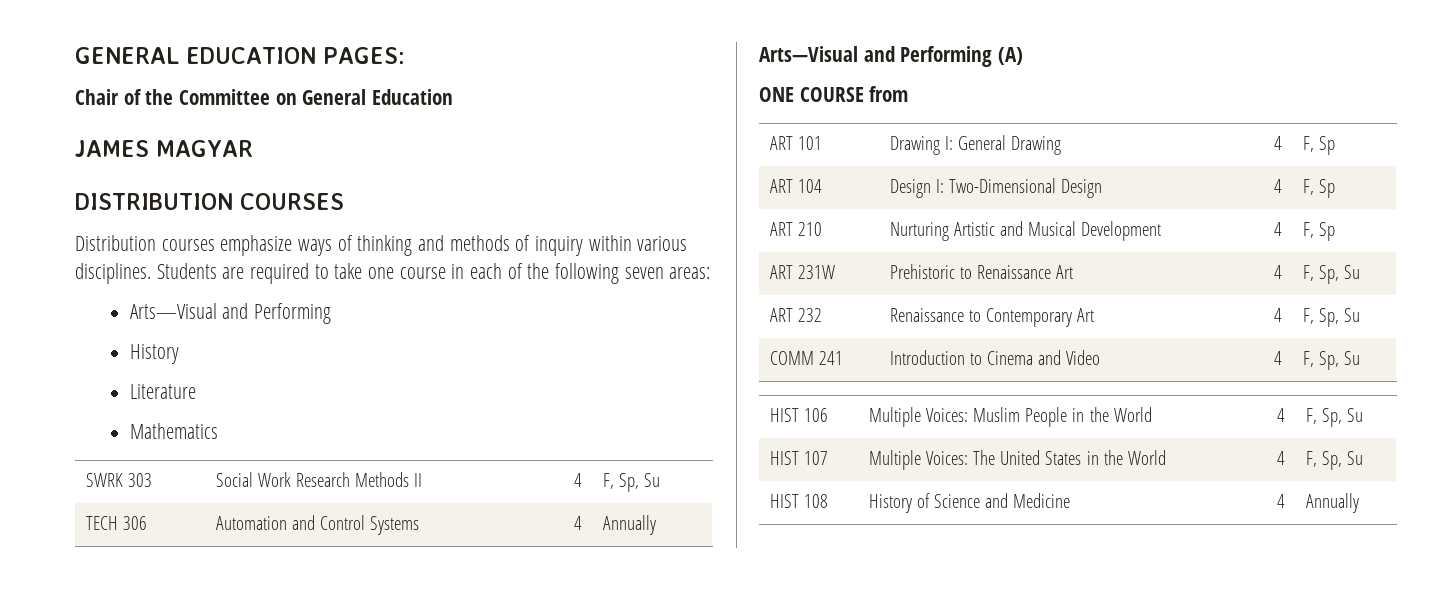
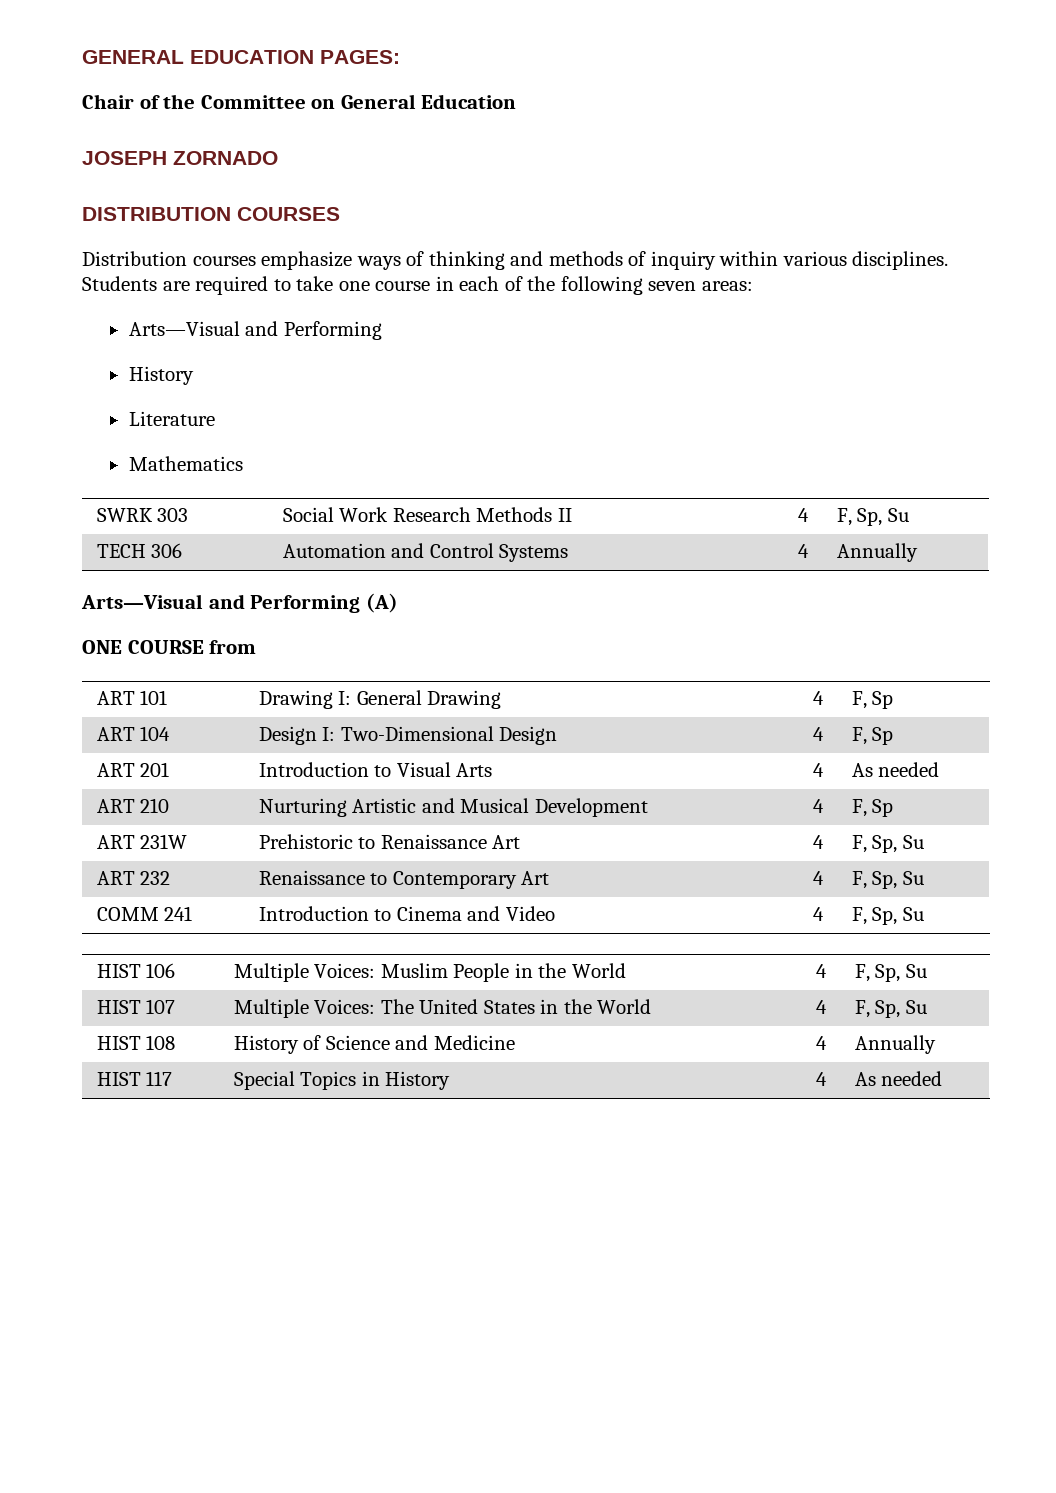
[75,140,253,157] JAMES MAGYAR -> [82,151,278,165] JOSEPH ZORNADO
(1335, 188) none -> [96,762,170,777] [258,762,493,777] [813,763,825,777] [851,762,940,777] // ART 201 | Introduction to Visual Arts | 4 | As needed
(1359, 503) none -> [96,1071,173,1086] [233,1071,451,1090] [816,1072,828,1086] [854,1071,943,1086] // HIST 117 | Special Topics in History | 4 | As needed

